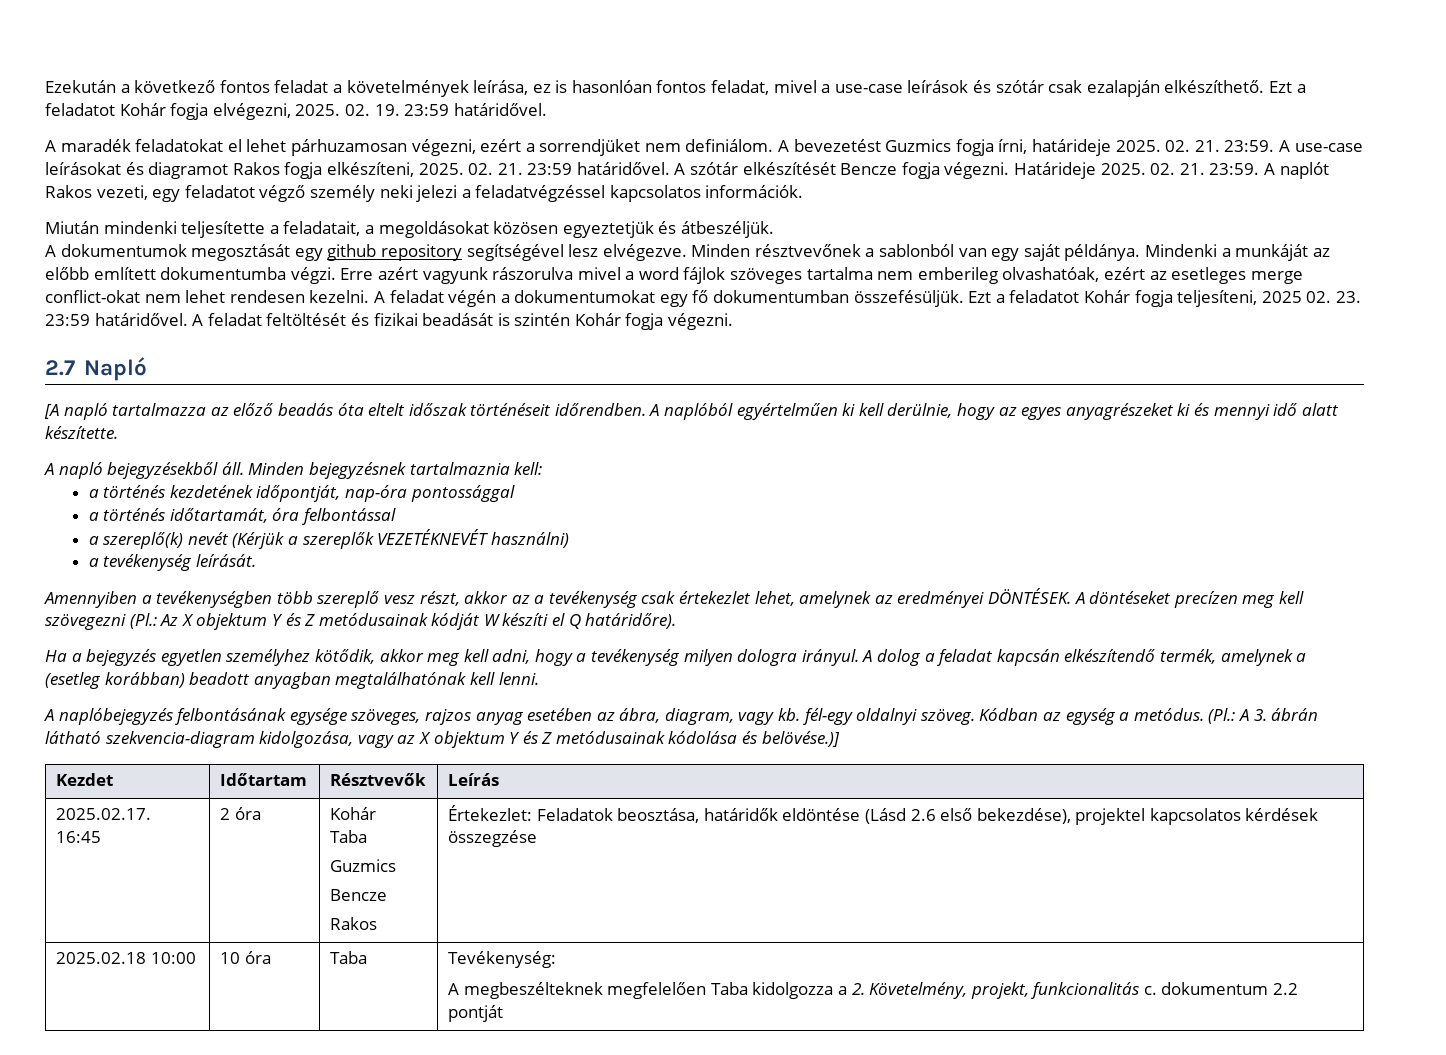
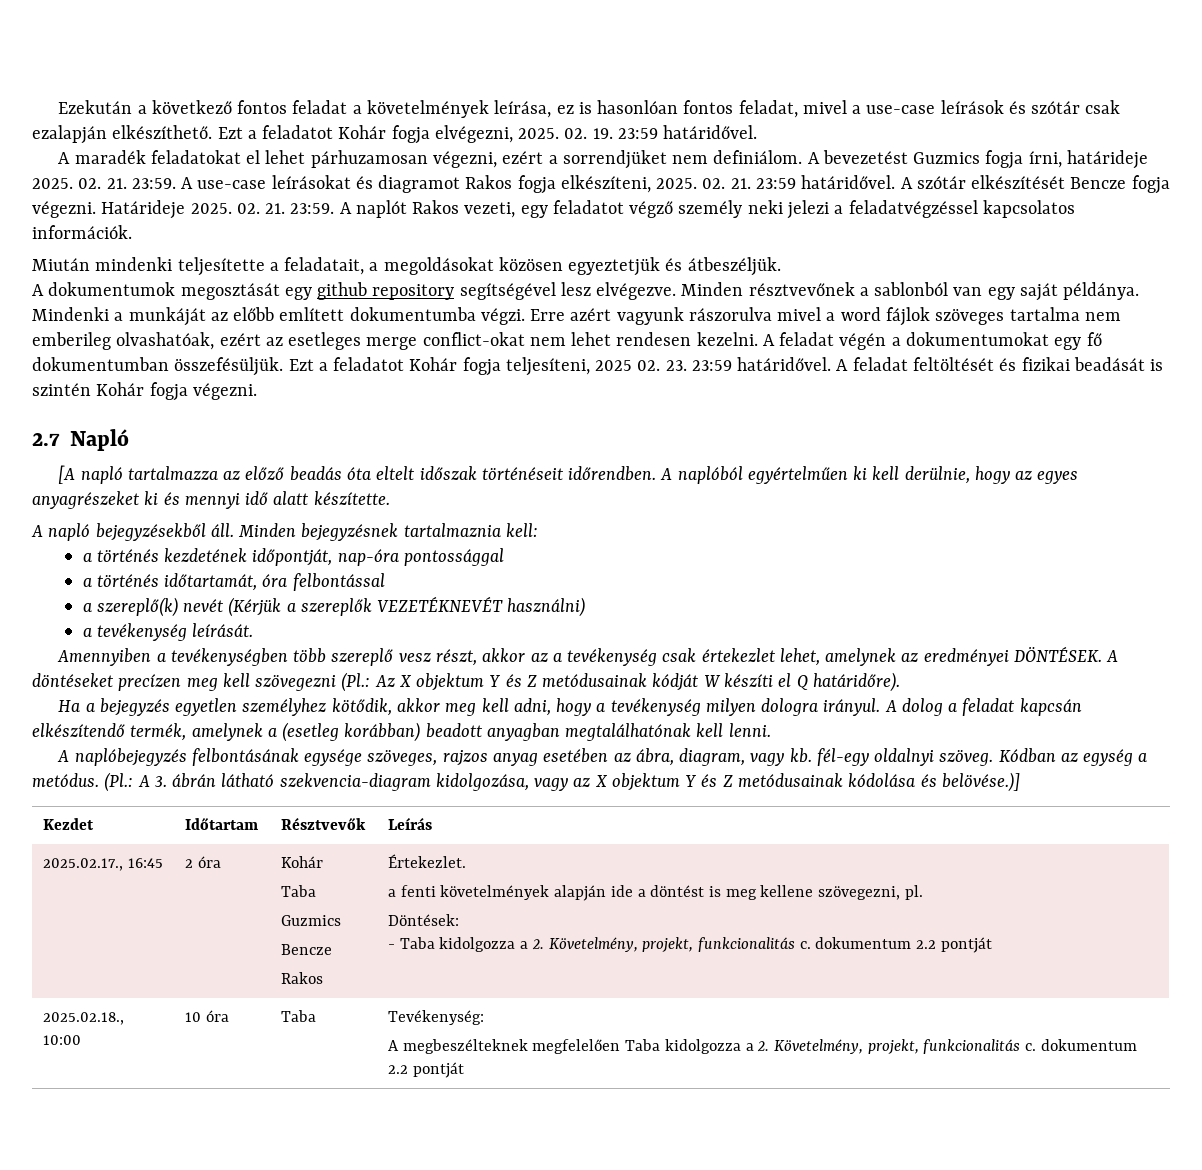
[55,808,151,820] 2025.02.17. -> [42,858,123,871] 2025.02.17.,
[447,805,1319,825] [447,830,537,847] [55,952,146,964] Értekezlet: Feladatok beosztása, határidők eldöntése (Lásd 2.6 első bekezdése), projektel kapcsolatos kérdések összegzése // 2025.02.18 -> [387,854,466,868] [387,885,923,901] [387,914,459,926] [387,937,992,953] [42,1012,124,1025] Értekezlet. // a fenti követelmények alapján ide a döntést is meg kellene szövegezni, pl. // Döntések: // - Taba kidolgozza a 2. Követelmény, projekt, funkcionalitás c. dokumentum 2.2 pontját // 2025.02.18.,

